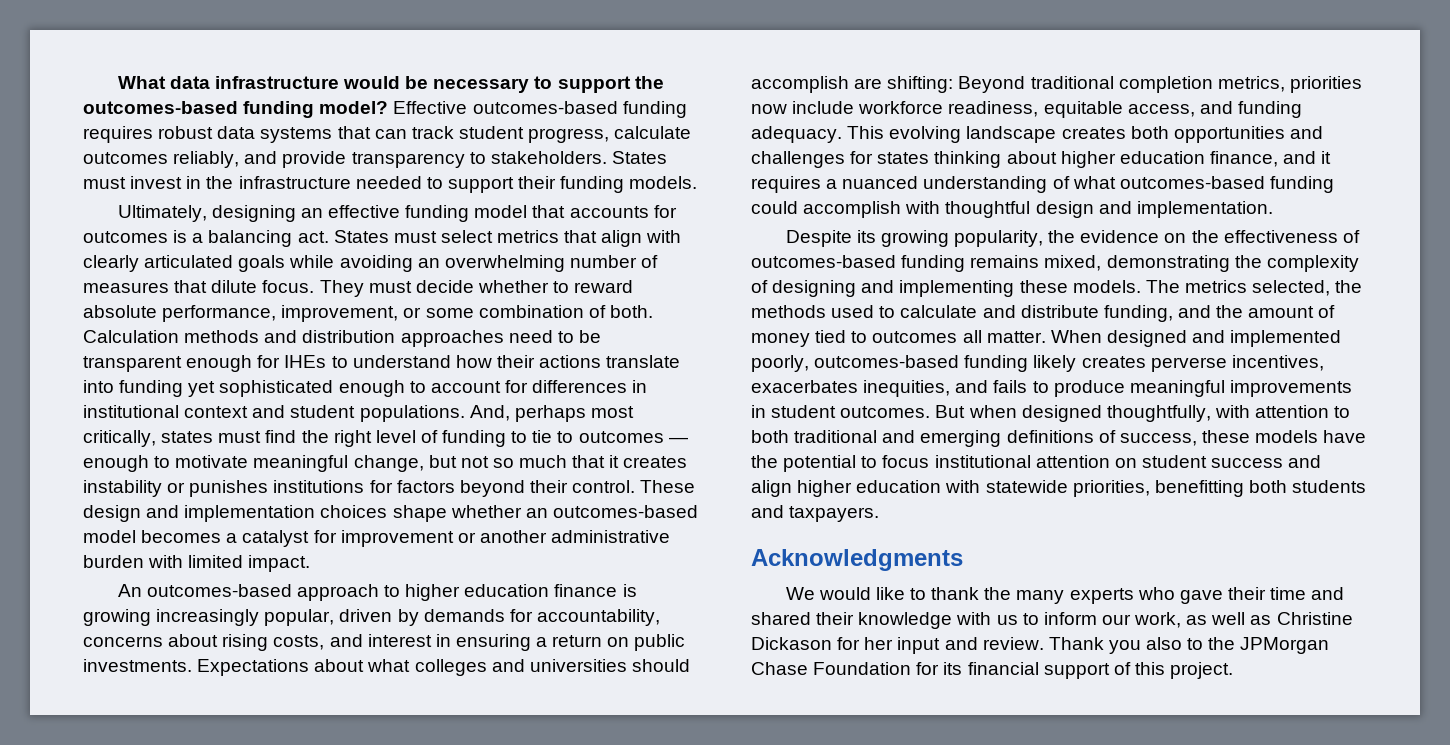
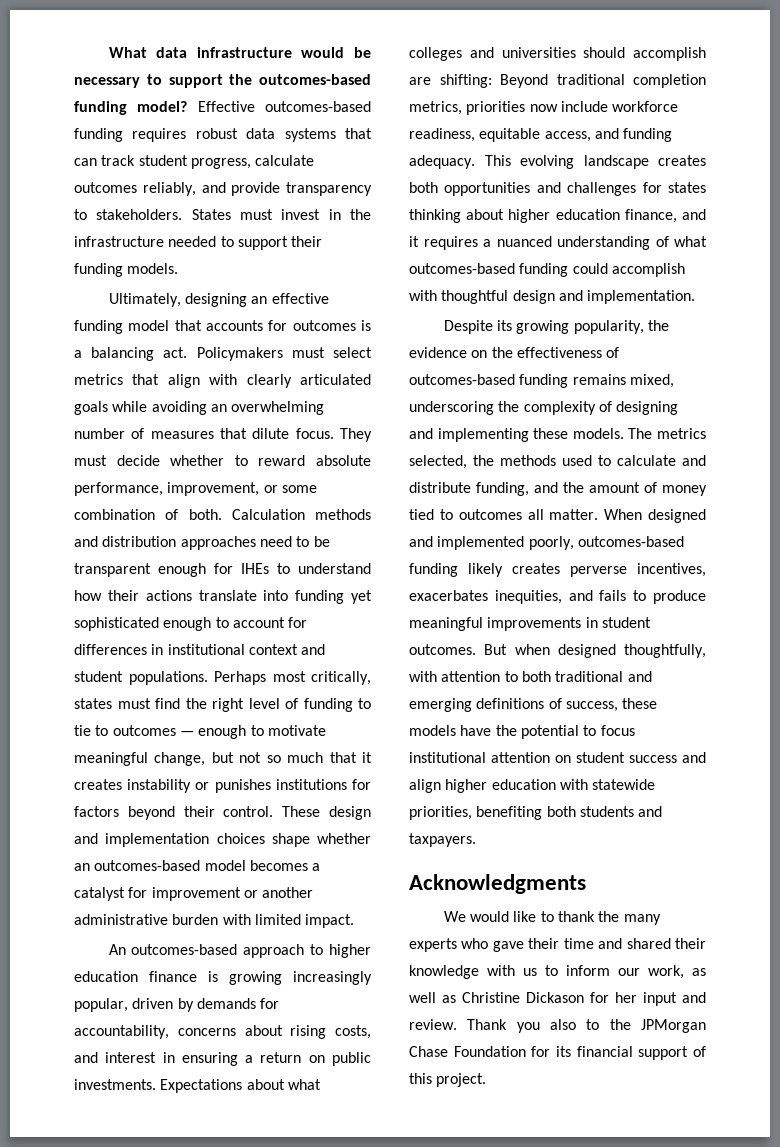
[333,230,389,243] States -> [196,347,283,361] Policymakers
[469,405,586,422] And, perhaps -> [214,671,266,685] Perhaps
[1106,255,1230,272] demonstrating -> [409,401,494,415] underscoring
[1154,480,1244,497] benefitting -> [476,806,543,820] benefiting

